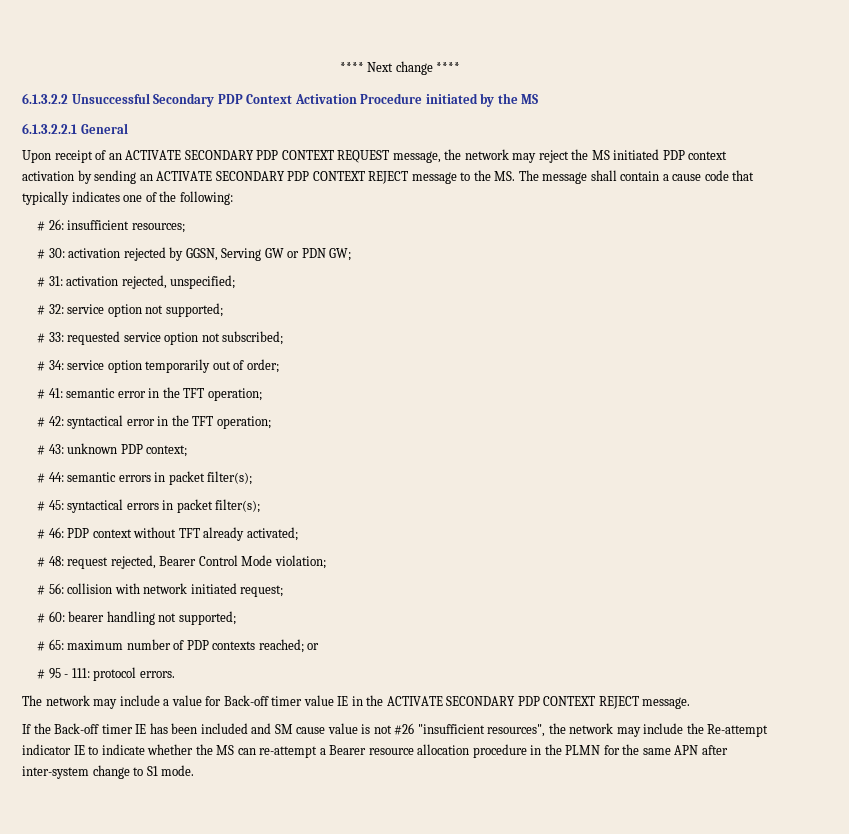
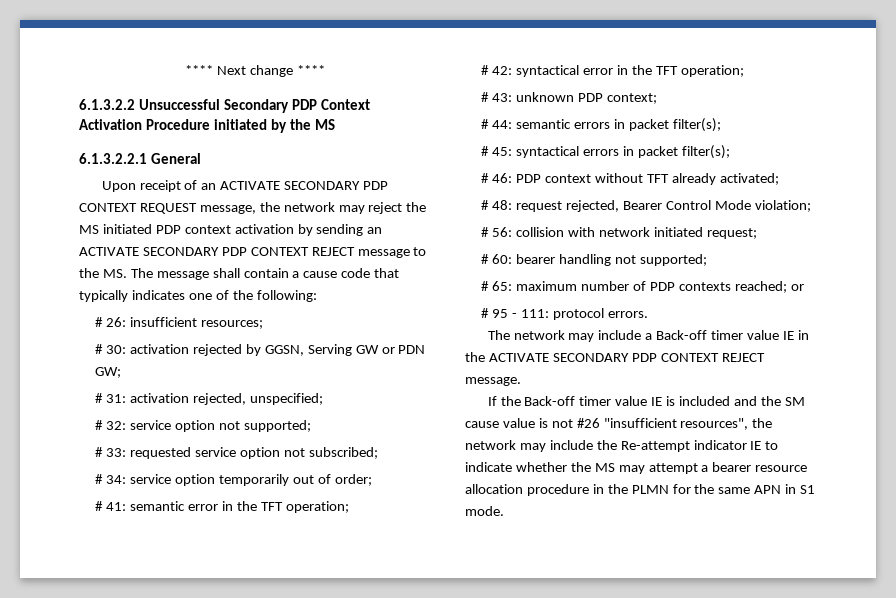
[171,695,222,706] value for -> (653, 336) none
[135,723,198,734] IE has been -> [615,396,676,406] value IE is
(272, 728) none -> [760,396,781,406] the
[237,745,367,758] can re-attempt a Bearer -> [618,462,752,474] may attempt a bearer
[701,745,728,755] [22,765,144,779] after inter-system change to -> [785,484,797,494] in

